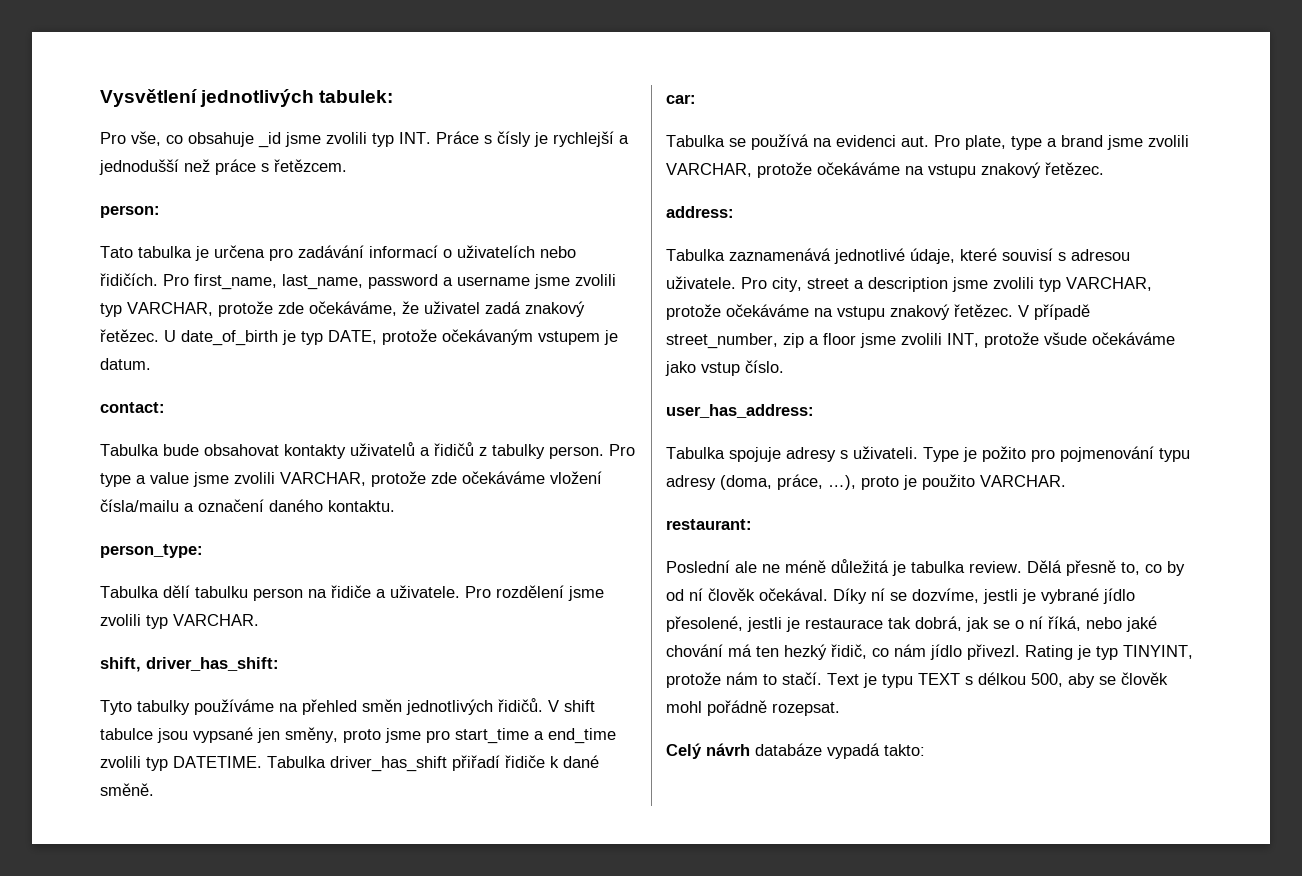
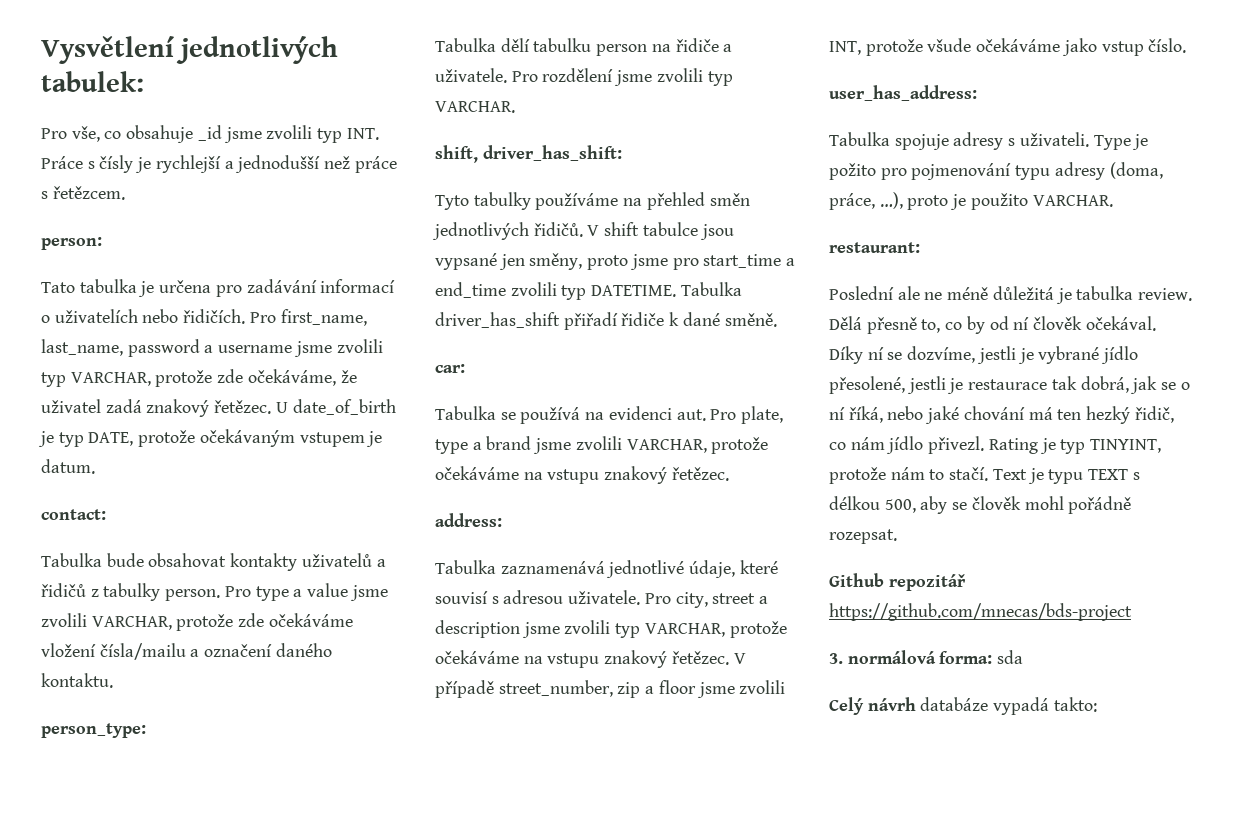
(840, 709) none -> [829,573,966,591] [829,603,1132,621] [829,650,1024,664] // Github repozitář https://github.com/mnecas/bds-project // 3. normálová forma: sda

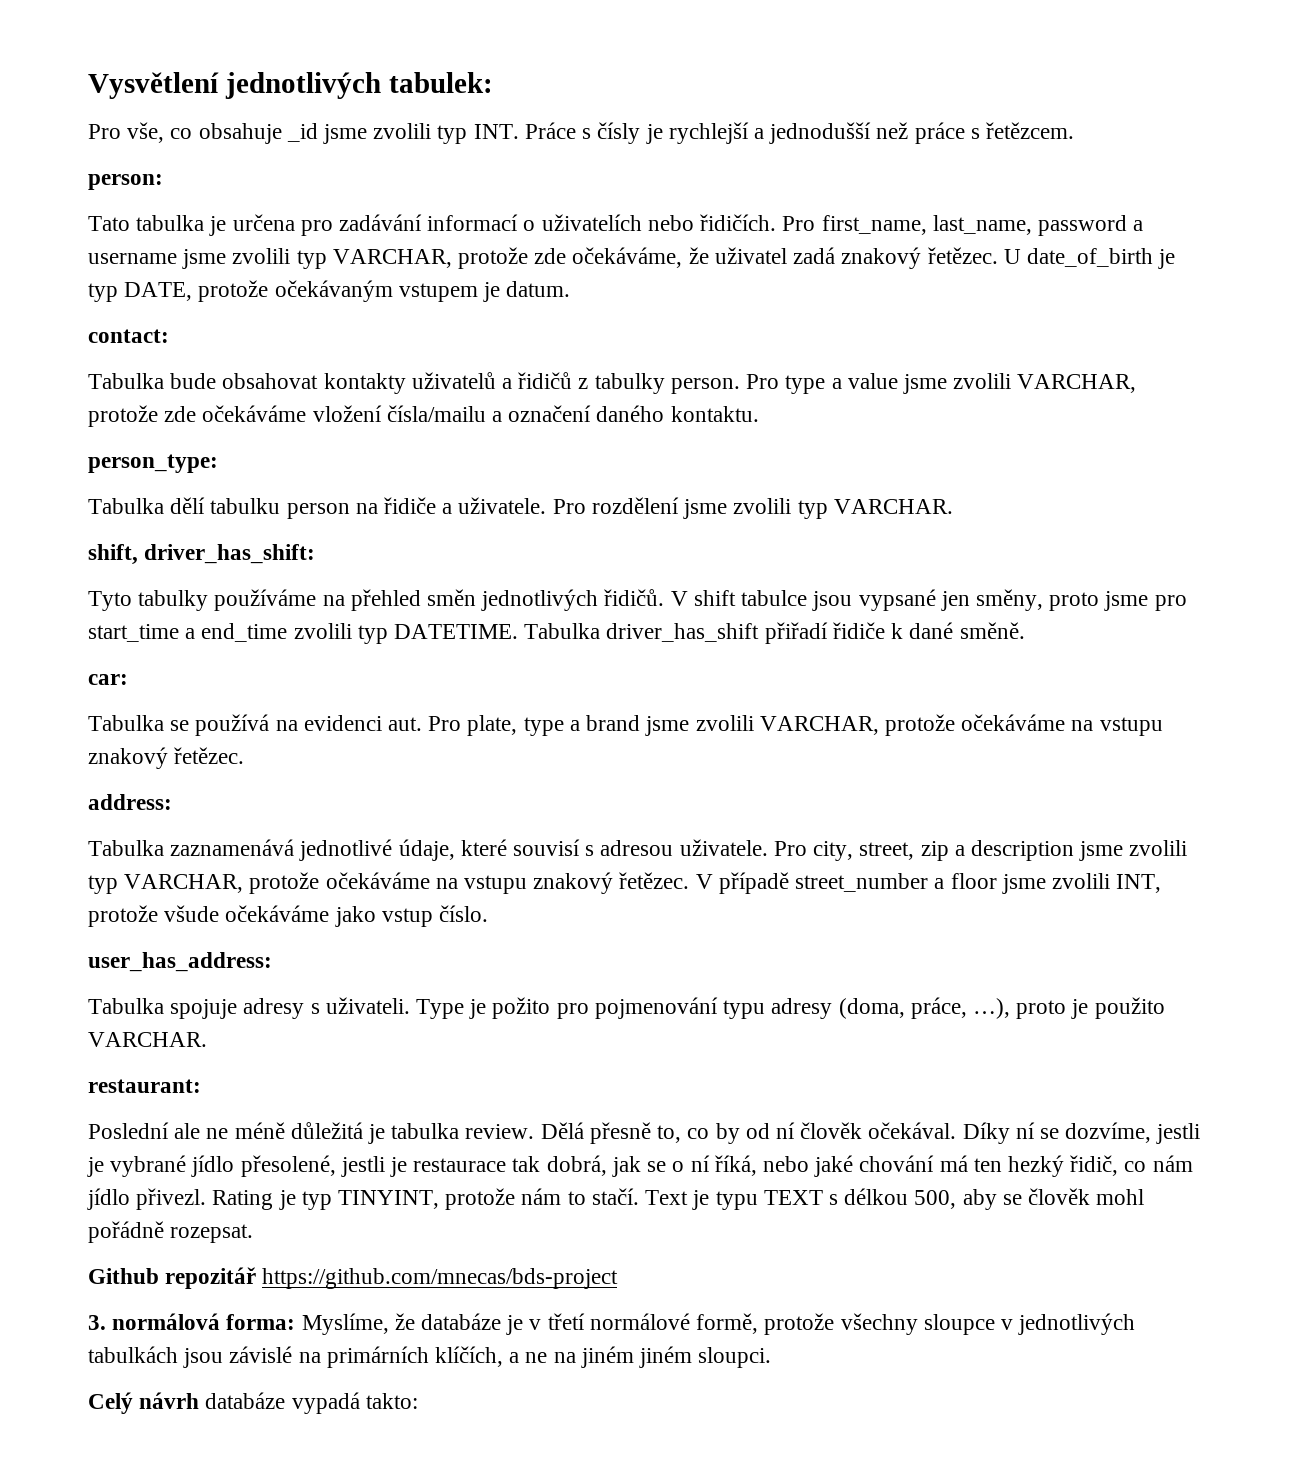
[712,593,756,604] street -> [859,841,949,861] street, zip
[498,680,641,698] street_number, zip -> [795,873,929,892] street_number
[997,650,1024,664] sda -> [301,1313,1136,1335] [88,1346,772,1368] Myslíme, že databáze je v třetí normálové formě, protože všechny sloupce v jednotlivých tabulkách jsou závislé na primárních klíčích, a ne na jiném jiném sloupci.

